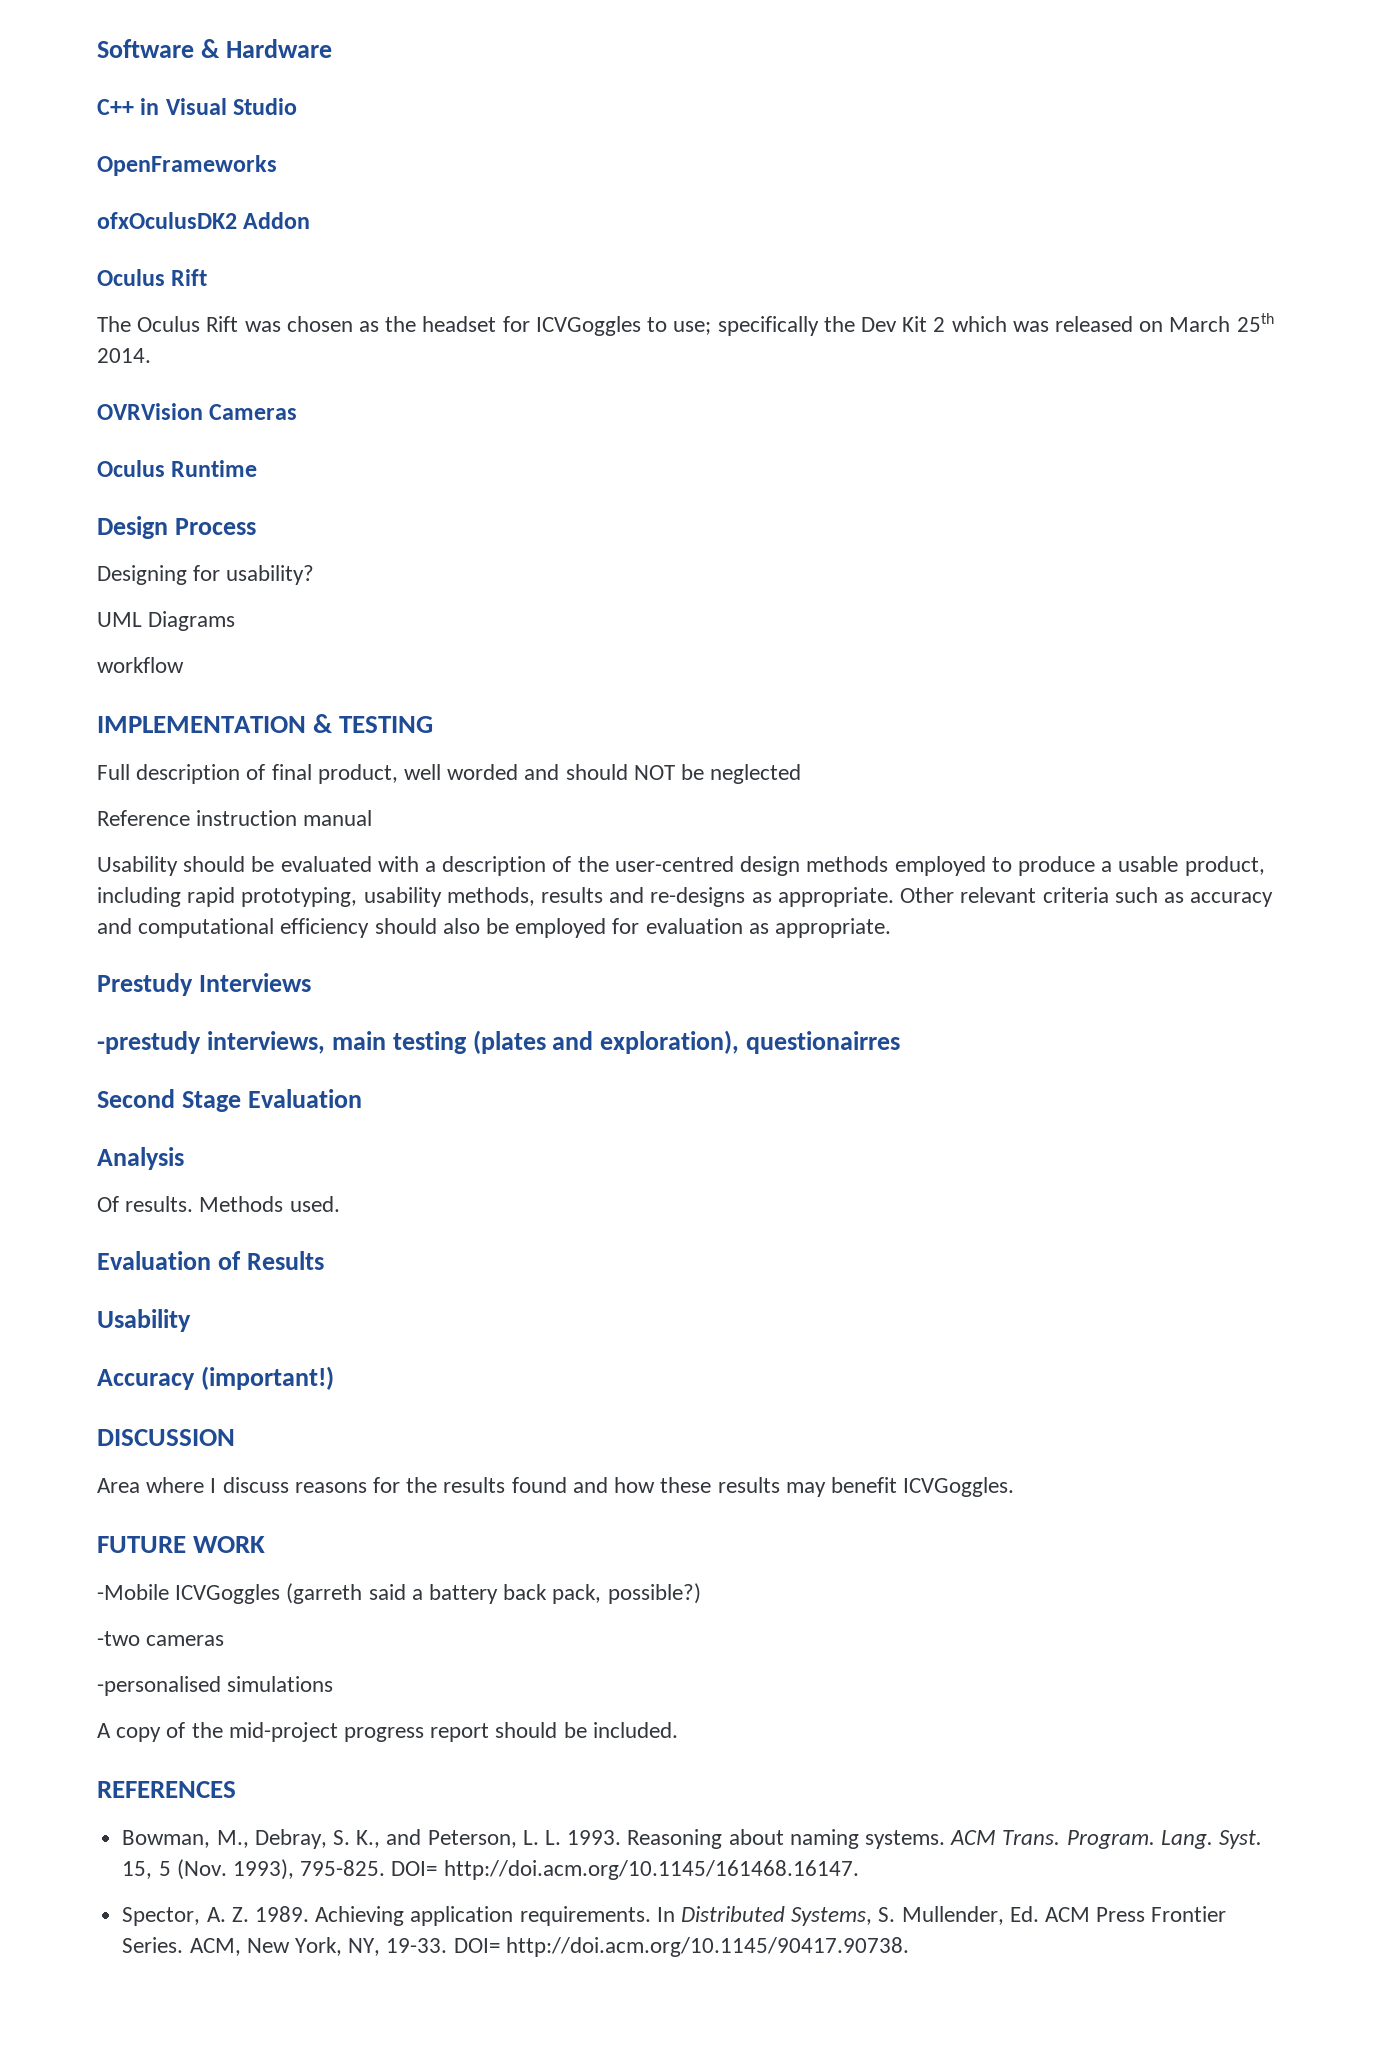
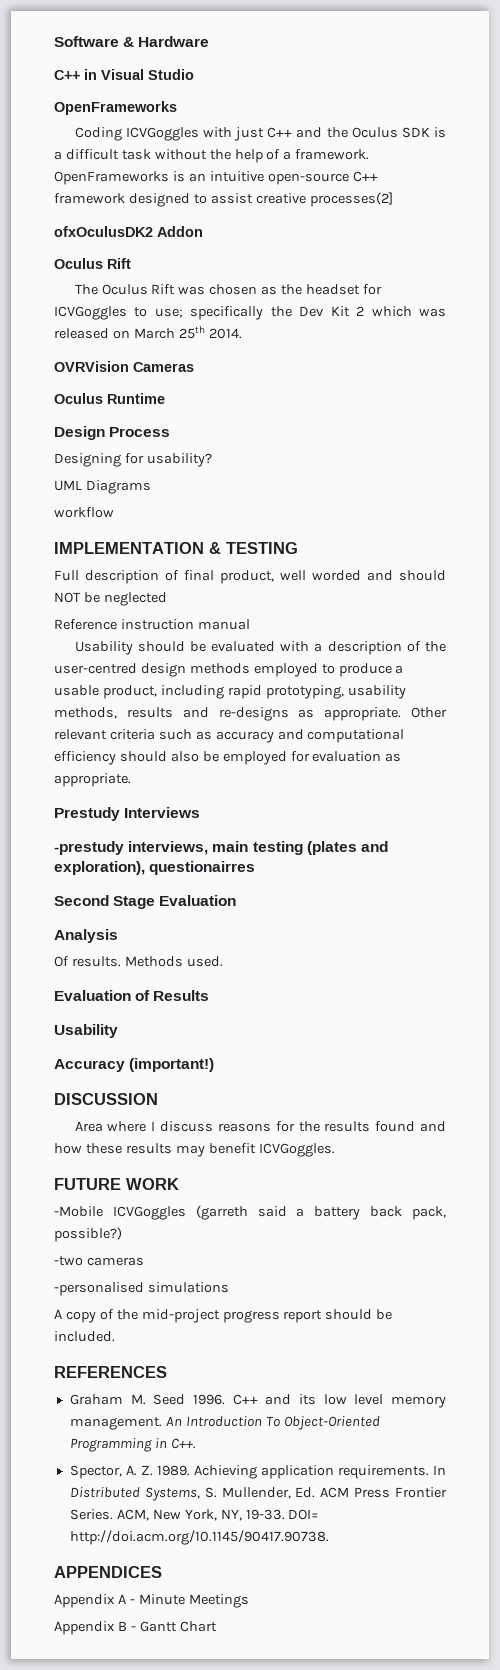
(277, 165) none -> [74,127,446,141] [54,149,370,163] [54,171,378,185] [54,192,393,207] // Coding ICVGoggles with just C++ and the Oculus SDK is a difficult task without the help of a framework. OpenFrameworks is an intuitive open-source C++ framework designed to assist creative processes(2]
[122,1829,1263,1849] [122,1859,859,1880] Bowman, M., Debray, S. K., and Peterson, L. L. 1993. Reasoning about naming systems. ACM Trans. Program. Lang. Syst. 15, 5 (Nov. 1993), 795-825. DOI= http://doi.acm.org/10.1145/161468.16147. -> [69,1394,446,1408] [69,1416,380,1430] [69,1438,196,1452] Graham M. Seed 1996. C++ and its low level memory management. An Introduction To Object-Oriented Programming in C++.
(909, 1947) none -> [54,1566,162,1578] [54,1594,249,1608] [54,1621,217,1635] // APPENDICES // Appendix A - Minute Meetings // Appendix B - Gantt Chart

